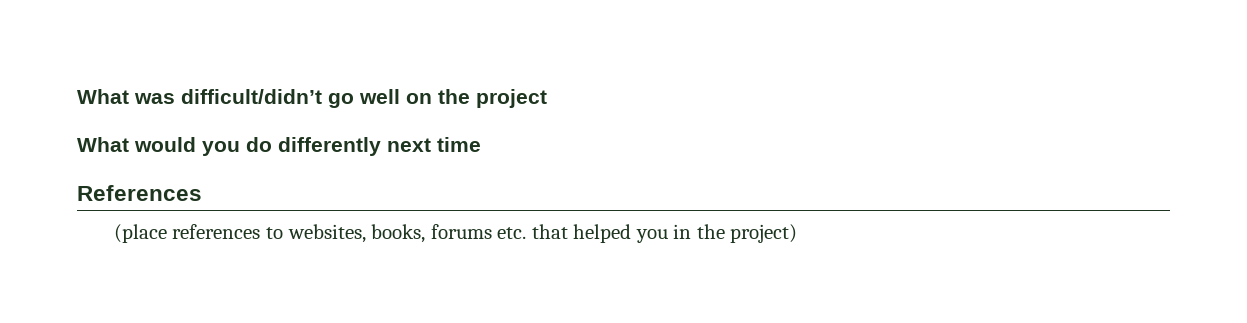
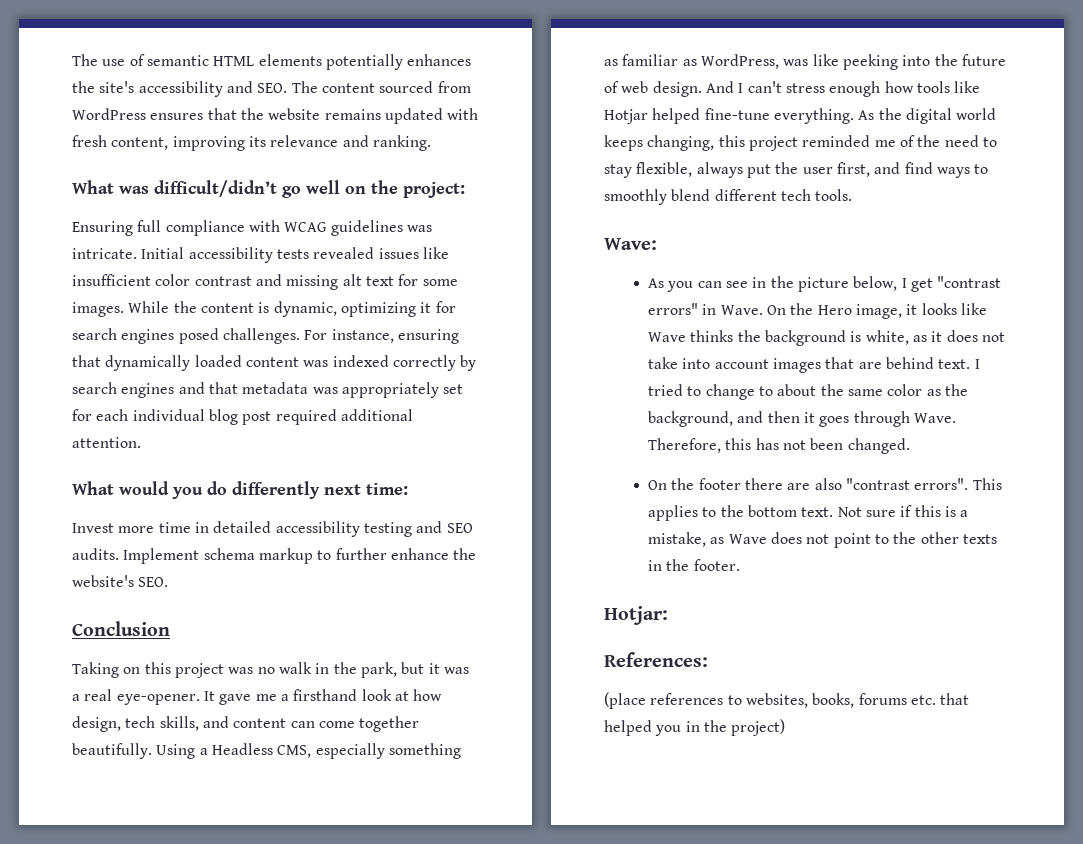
(77, 96) none -> [72,54,472,70] [72,81,471,97] [72,108,479,124] [72,135,431,151] The use of semantic HTML elements potentially enhances the site's accessibility and SEO. The content sourced from WordPress ensures that the website remains updated with fresh content, improving its relevance and ranking. //
[476,89,547,108] project -> [403,182,465,198] [72,220,432,236] [72,247,449,263] [72,274,458,290] [72,301,456,317] [72,328,459,344] [72,355,477,371] [72,382,464,398] [72,409,413,425] [72,437,141,448] project: // Ensuring full compliance with WCAG guidelines was intricate. Initial accessibility tests revealed issues like insufficient color contrast and missing alt text for some images. While the content is dynamic, optimizing it for search engines posed challenges. For instance, ensuring that dynamically loaded content was indexed correctly by search engines and that metadata was appropriately set for each individual blog post required additional attention.
[437,137,481,152] [77,185,202,201] time // References -> [366,483,408,495] [72,521,473,537] [72,548,477,564] [72,575,169,587] [72,621,170,636] [72,662,469,678] [72,689,443,705] [72,716,420,732] [72,743,461,759] [604,54,1006,70] [604,81,981,97] [604,108,997,124] [604,135,997,151] [604,162,989,178] [604,189,853,205] [604,238,657,250] [647,276,1002,292] [647,303,987,319] [647,330,1005,346] [647,357,980,373] [647,384,968,400] [647,411,956,427] [647,438,910,454] [647,478,1002,490] [647,505,969,521] [647,532,997,548] [647,559,740,571] [604,606,668,625] [604,652,708,667] time: // Invest more time in detailed accessibility testing and SEO audits. Implement schema markup to further enhance the website's SEO. // Conclusion // Taking on this project was no walk in the park, but it was a real eye-opener. It gave me a firsthand look at how design, tech skills, and content can come together beautifully. Using a Headless CMS, especially something as familiar as WordPress, was like peeking into the future of web design. And I can't stress enough how tools like Hotjar helped fine-tune everything. As the digital world keeps changing, this project reminded me of the need to stay flexible, always put the user first, and find ways to smoothly blend different tech tools. // Wave: // As you can see in the picture below, I get "contrast errors" in Wave. On the Hero image, it looks like Wave thinks the background is white, as it does not take into account images that are behind text. I tried to change to about the same color as the background, and then it goes through Wave. Therefore, this has not been changed. // On the footer there are also "contrast errors". This applies to the bottom text. Not sure if this is a mistake, as Wave does not point to the other texts in the footer. // Hotjar: // References:

